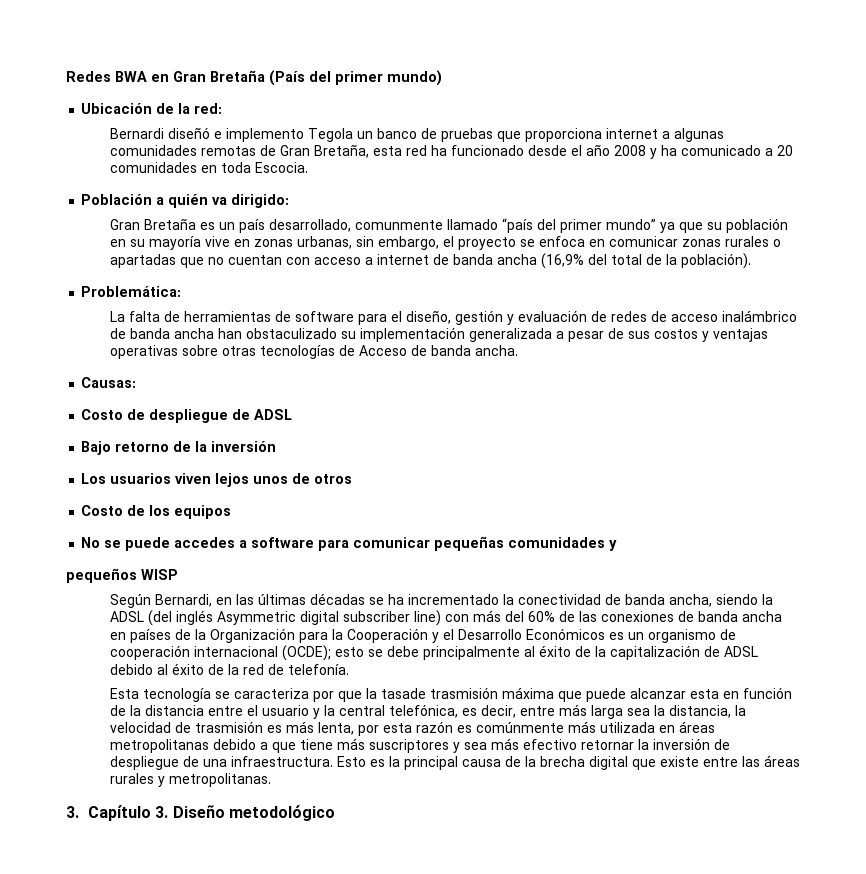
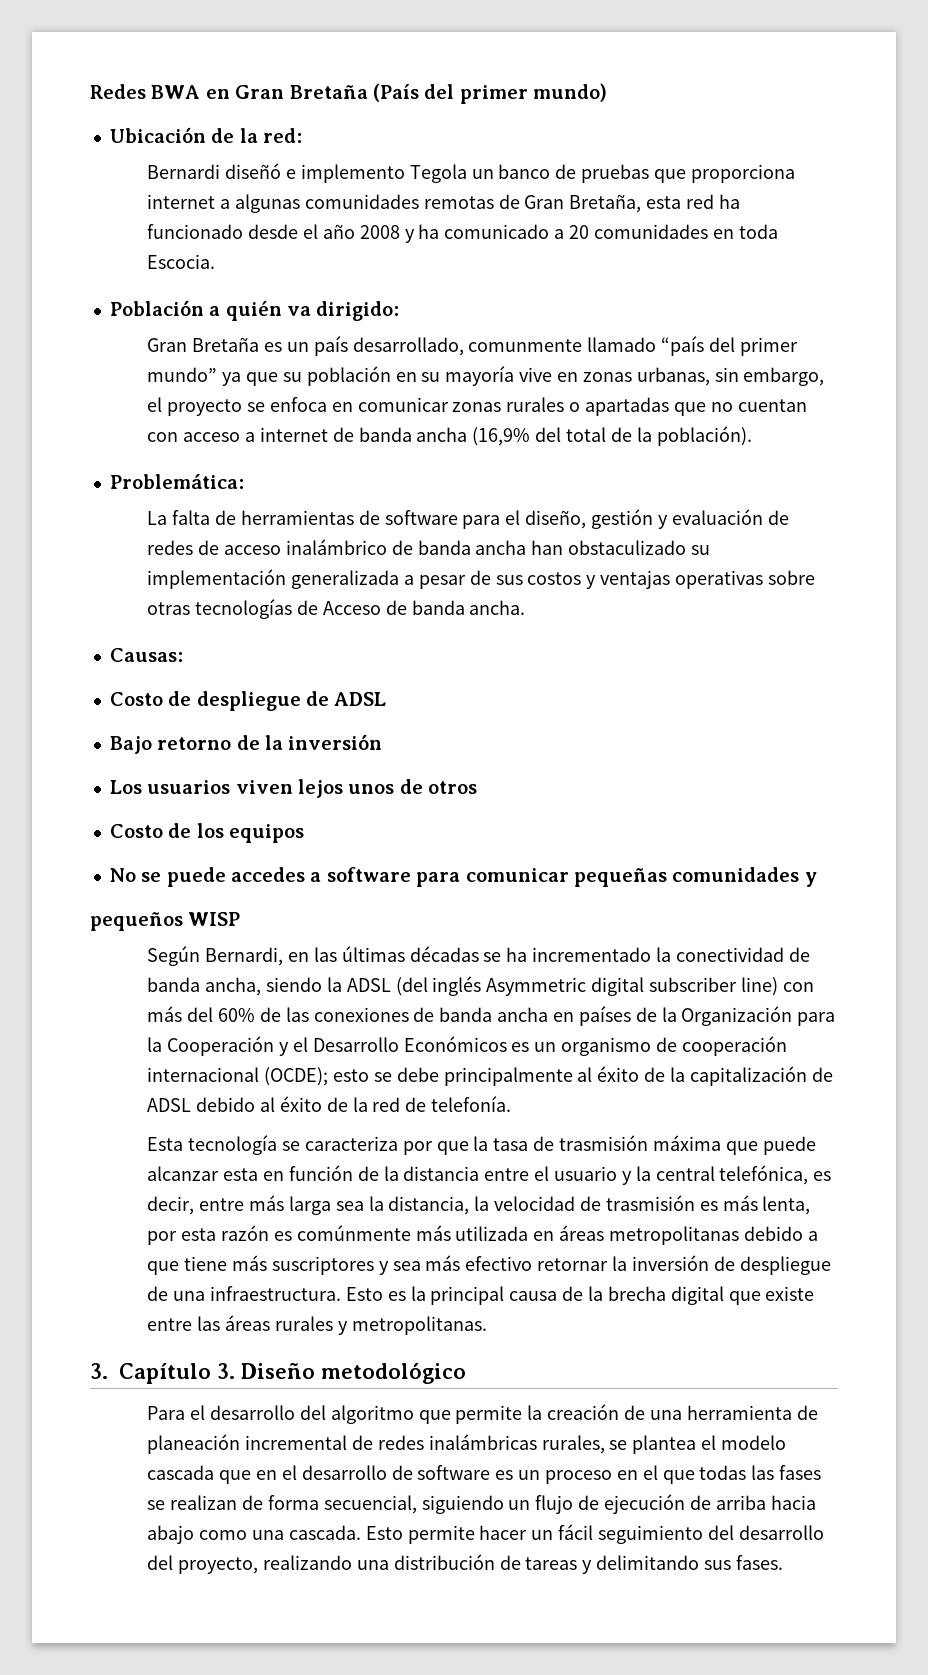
[380,688,426,699] tasade -> [493,1136,555,1151] tasa de
(335, 813) none -> [147,1404,818,1424] [147,1434,787,1454] [147,1465,822,1484] [147,1494,816,1514] [147,1524,824,1544] [147,1554,783,1574] // Para el desarrollo del algoritmo que permite la creación de una herramienta de planeación incremental de redes inalámbricas rurales, se plantea el modelo cascada que en el desarrollo de software es un proceso en el que todas las fases se realizan de forma secuencial, siguiendo un flujo de ejecución de arriba hacia abajo como una cascada. Esto permite hacer un fácil seguimiento del desarrollo del proyecto, realizando una distribución de tareas y delimitando sus fases.

